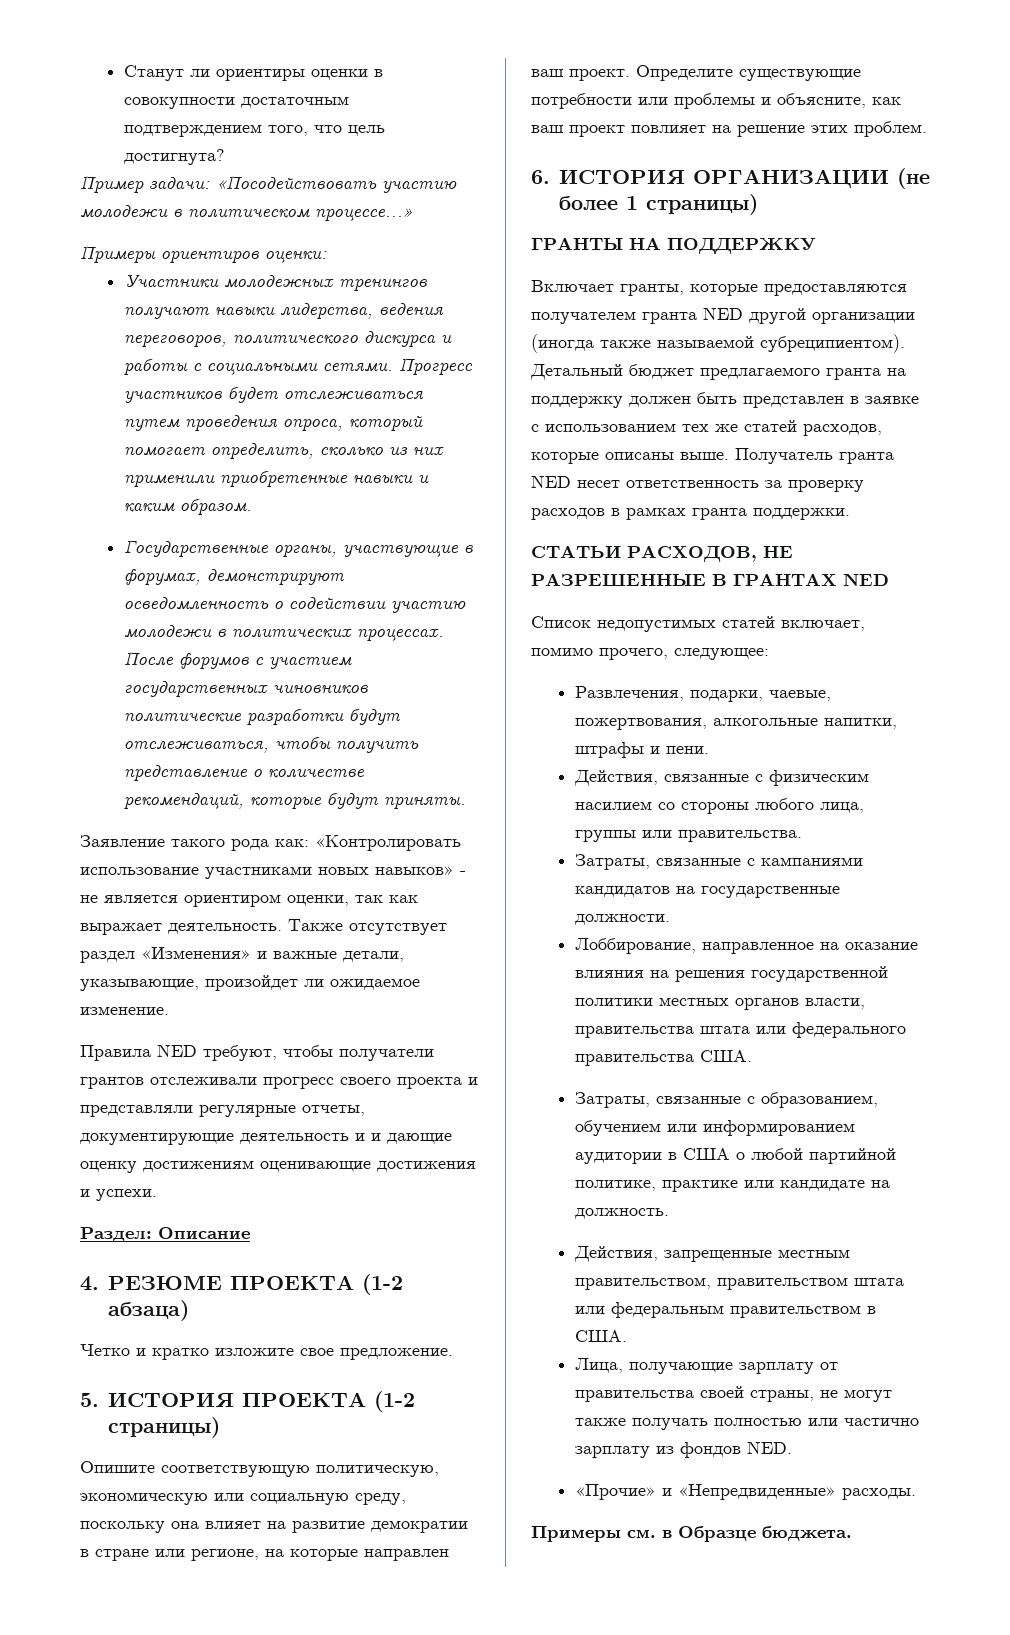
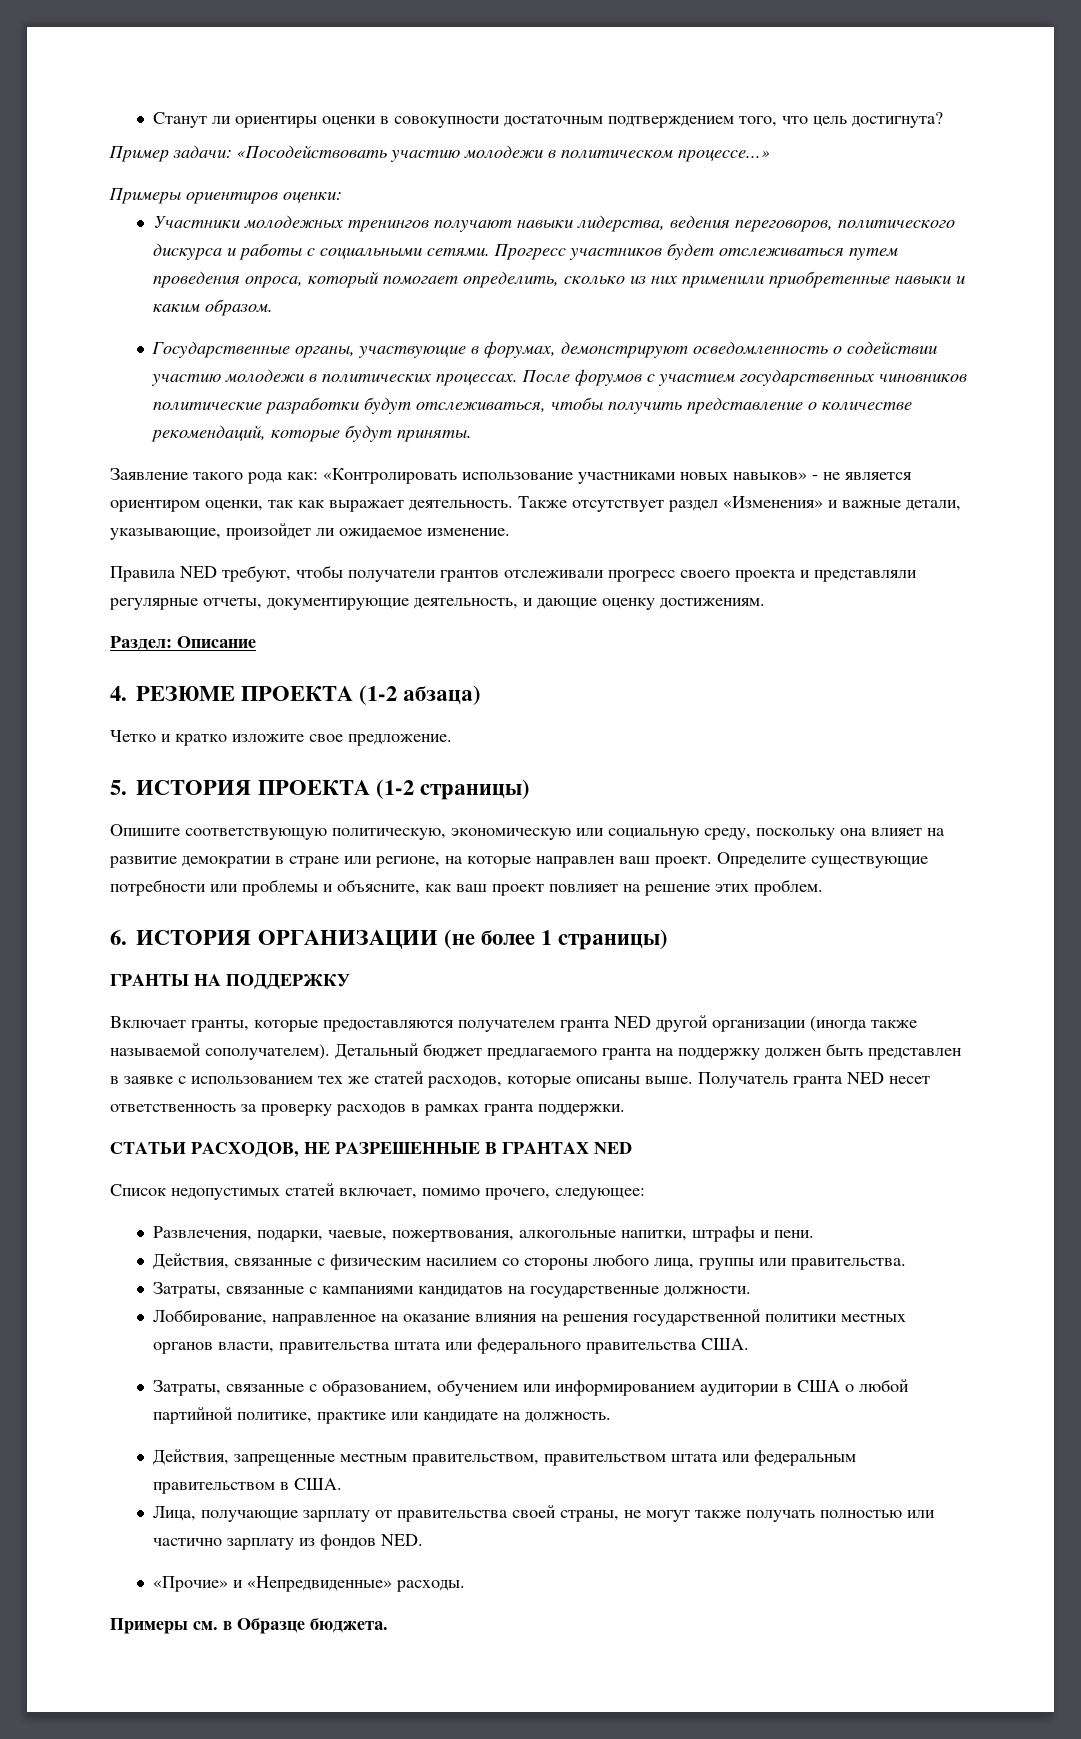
[240,1133,365,1144] деятельность и -> [414,598,518,609] деятельность,
[143,1160,476,1172] [80,1189,157,1201] достижениям оценивающие достижения и успехи. -> [660,598,765,609] достижениям.
[760,334,905,353] субреципиентом). -> [205,1044,330,1060] сополучателем).

